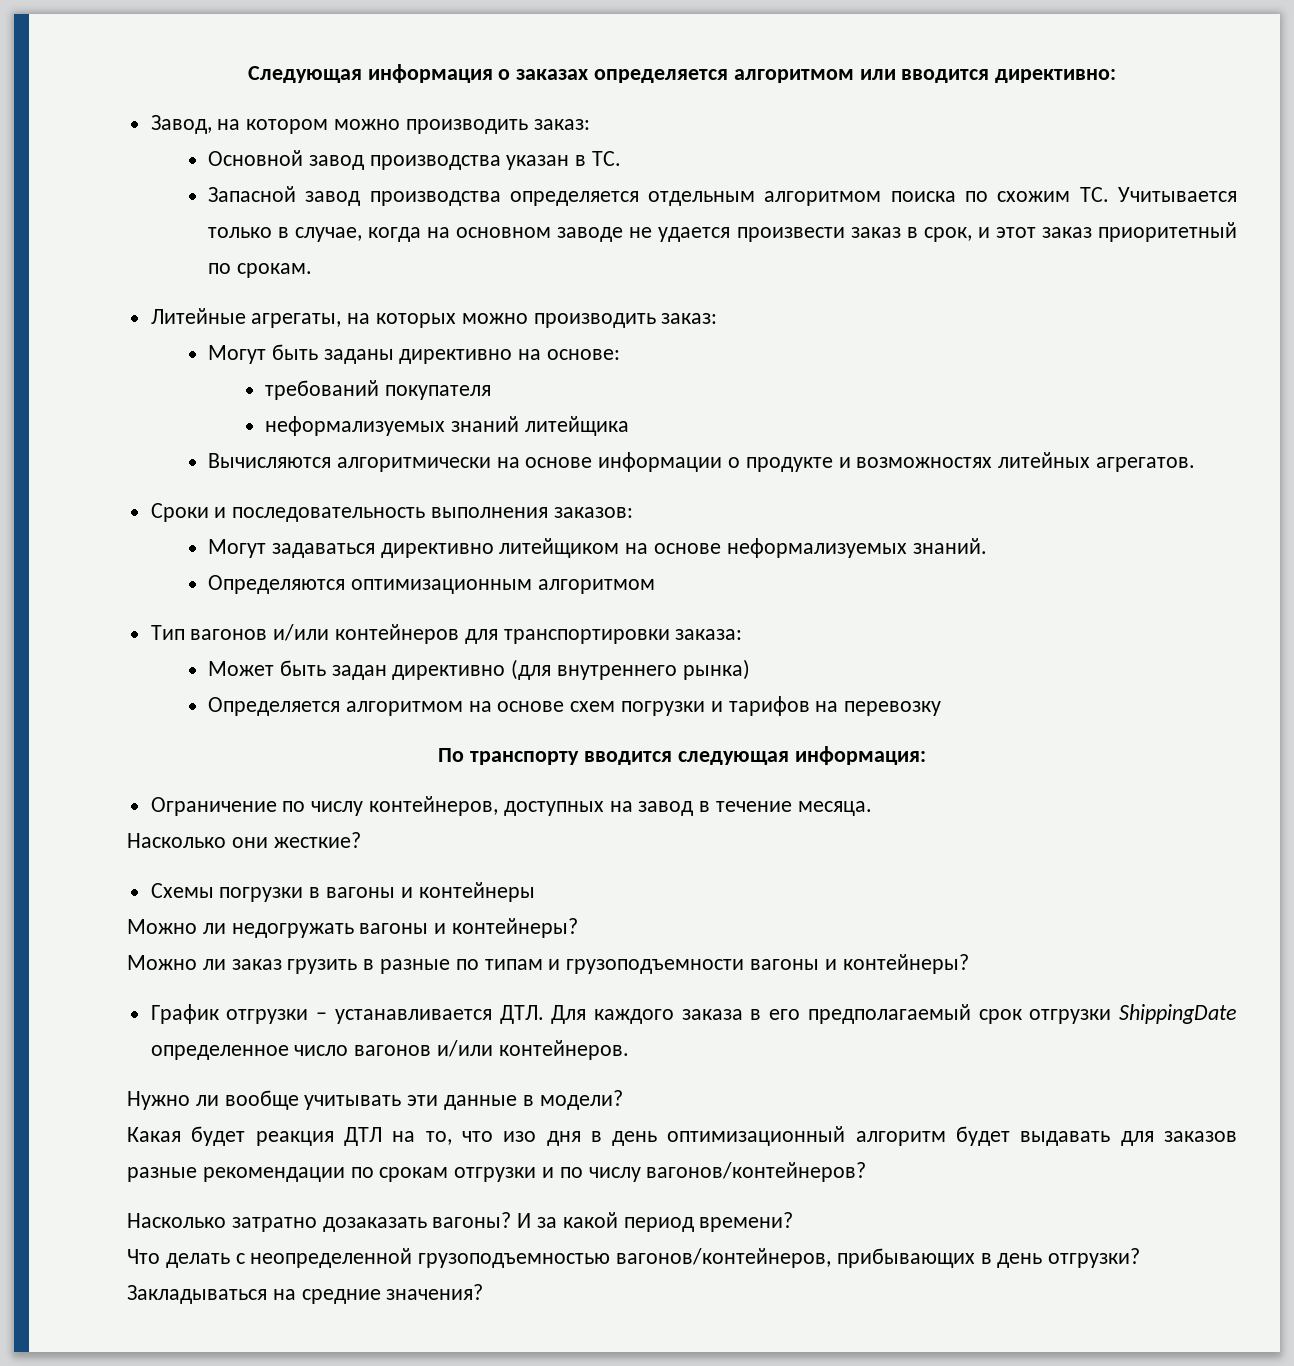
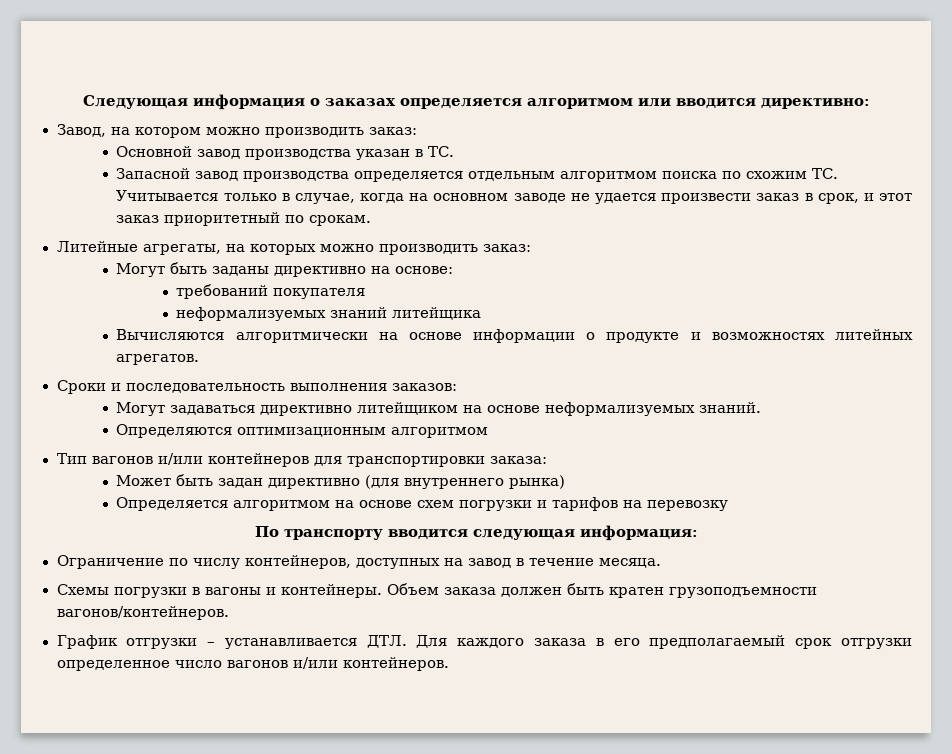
[127,832,361,848] // Насколько они жесткие? -> (661, 563) none
[418,882,535,902] [127,918,579,938] [127,954,969,974] контейнеры // Можно ли недогружать вагоны и контейнеры? // Можно ли заказ грузить в разные по типам и грузоподъемности вагоны и контейнеры? -> [280,583,817,598] [56,606,229,620] контейнеры. Объем заказа должен быть кратен грузоподъемности вагонов/контейнеров.
[1119,1004,1237,1024] ShippingDate -> (912, 643) none
[127,1090,623,1110] [127,1126,1237,1146] [127,1162,867,1182] [127,1212,794,1232] [127,1248,1141,1268] [127,1284,484,1304] // Нужно ли вообще учитывать эти данные в модели? // Какая будет реакция ДТЛ на то, что изо дня в день оптимизационный алгоритм будет выдавать для заказов разные рекомендации по срокам отгрузки и по числу вагонов/контейнеров? // Насколько затратно дозаказать вагоны? И за какой период времени? // Что делать с неопределенной грузоподъемностью вагонов/контейнеров, прибывающих в день отгрузки? Закладываться на средние значения? -> (449, 664) none

